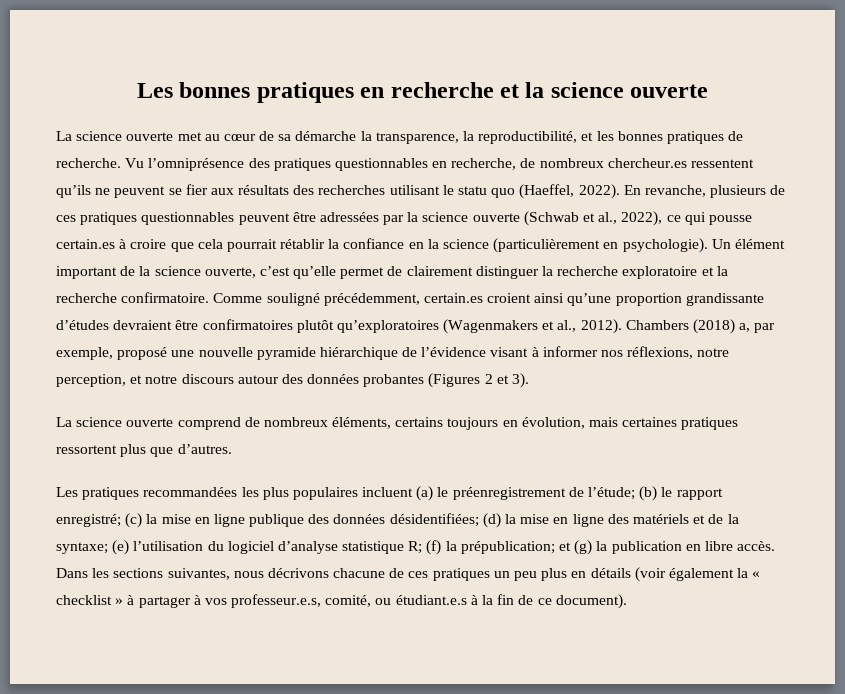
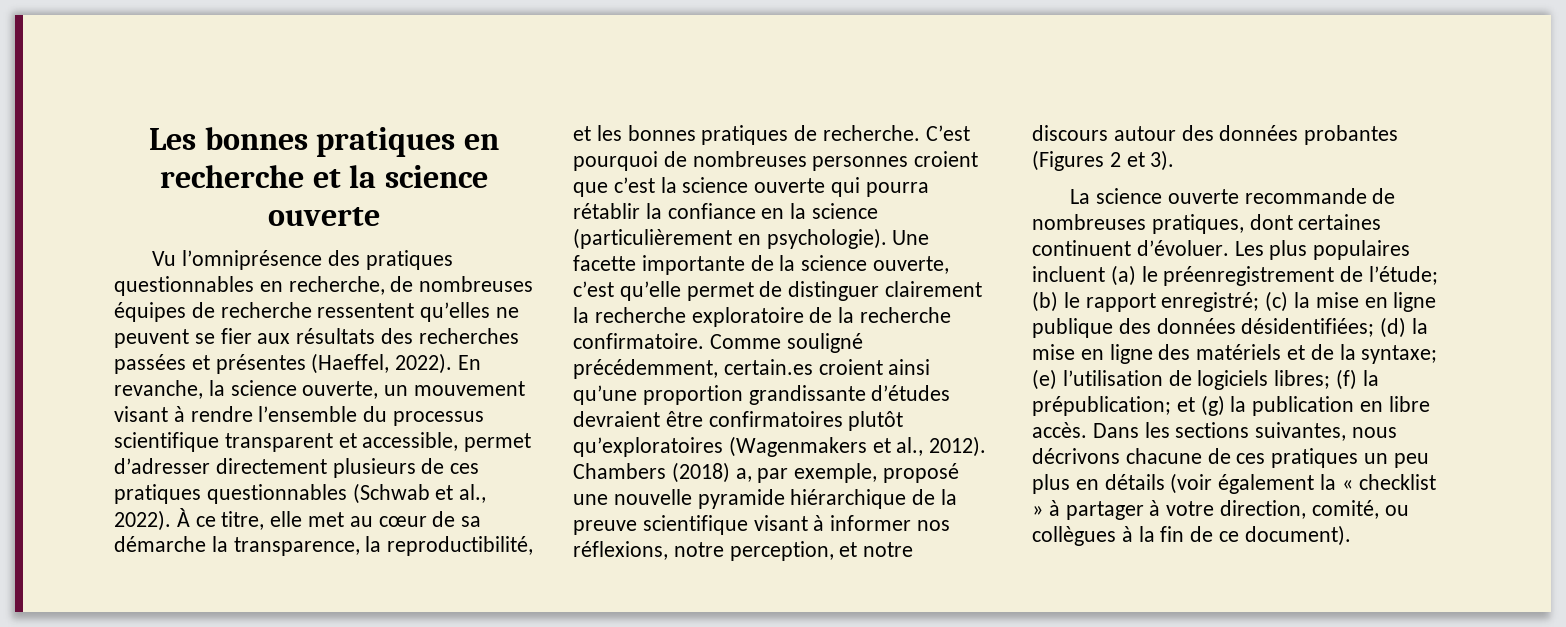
[56,131,174,141] La science ouverte -> [152,250,453,270] [114,276,534,296] [114,302,520,322] [114,328,519,348] [114,353,482,374] [114,380,526,399] [114,406,485,426] [114,432,532,452] [114,458,480,478] [114,483,487,504] [114,508,303,531] Vu l’omniprésence des pratiques questionnables en recherche, de nombreuses équipes de recherche ressentent qu’elles ne peuvent se fier aux résultats des recherches passées et présentes (Haeffel, 2022). En revanche, la science ouverte, un mouvement visant à rendre l’ensemble du processus scientifique transparent et accessible, permet d’adresser directement plusieurs de ces pratiques questionnables (Schwab et al., 2022). À ce titre, elle
[125,158,755,171] [56,184,786,199] [56,211,752,226] [56,239,277,252] Vu l’omniprésence des pratiques questionnables en recherche, de nombreux chercheur.es ressentent qu’ils ne peuvent se fier aux résultats des recherches utilisant le statu quo (Haeffel, 2022). En revanche, plusieurs de ces pratiques questionnables peuvent être adressées par la science ouverte (Schwab et al., 2022), ce qui pousse certain.es à croire que cela pourrait -> [925,125,970,141] [573,151,979,171] [573,177,929,197] C’est pourquoi de nombreuses personnes croient que c’est la science ouverte qui pourra
[711,239,785,249] [56,266,117,279] Un élément important -> [892,230,930,245] [573,255,745,275] Une facette importante
[406,266,539,279] clairement distinguer -> [788,281,983,301] distinguer clairement
[701,267,714,276] et -> [809,307,833,323] de
[421,347,487,357] l’évidence -> [941,489,958,505] [573,515,748,535] la preuve scientifique
[177,417,739,430] [56,444,232,457] [56,487,259,500] comprend de nombreux éléments, certains toujours en évolution, mais certaines pratiques ressortent plus que d’autres. // Les pratiques recommandées les -> [1244,188,1396,204] [1032,214,1382,234] [1032,240,1264,256] recommande de nombreuses pratiques, dont certaines continuent d’évoluer. Les
[207,541,423,554] du logiciel d’analyse statistique R; -> [1168,370,1331,390] de logiciels libres;
[204,594,322,608] vos professeur.e.s, -> [1166,500,1307,519] votre direction,
[395,595,467,605] étudiant.e.s -> [1032,526,1116,546] collègues

